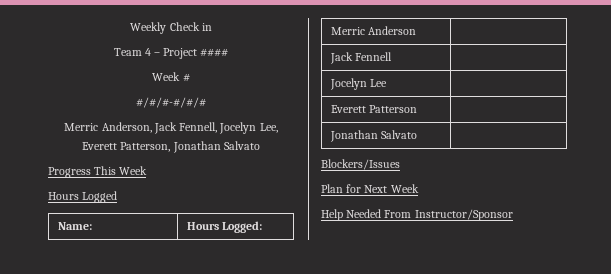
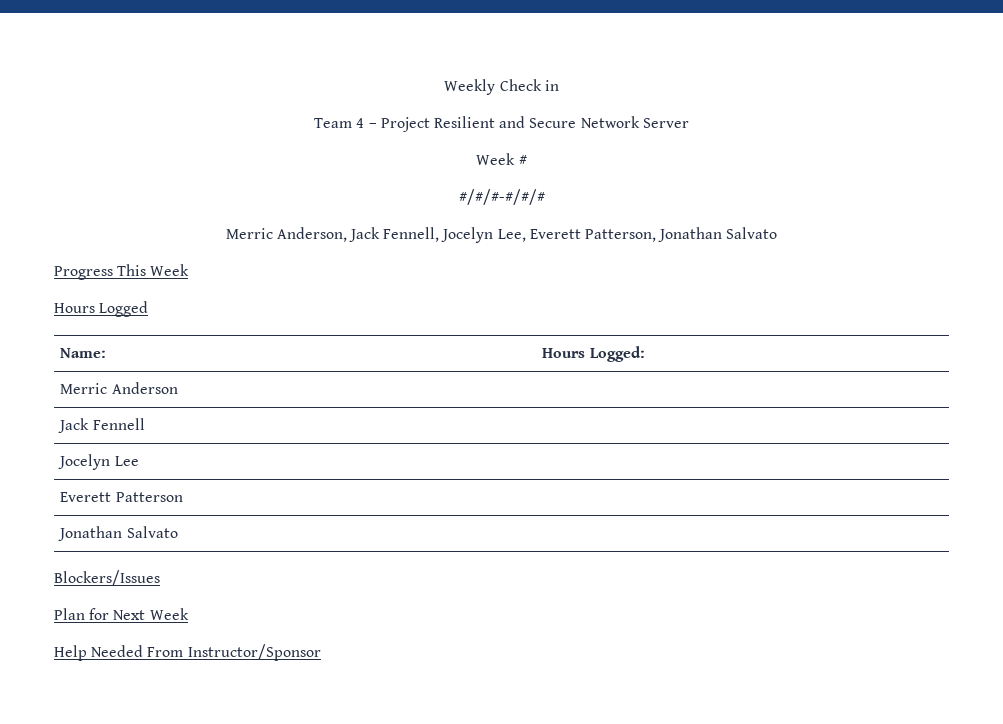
[200,48,229,57] #### -> [434,116,689,128] Resilient and Secure Network Server

